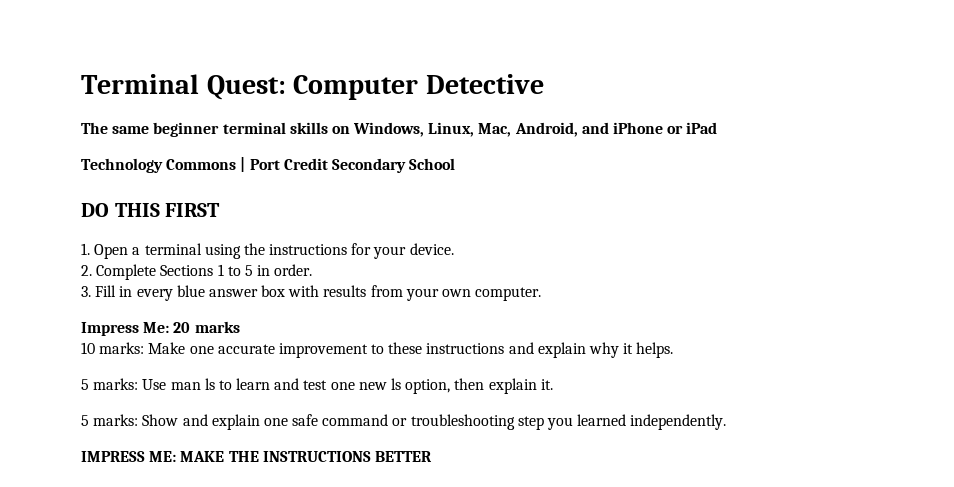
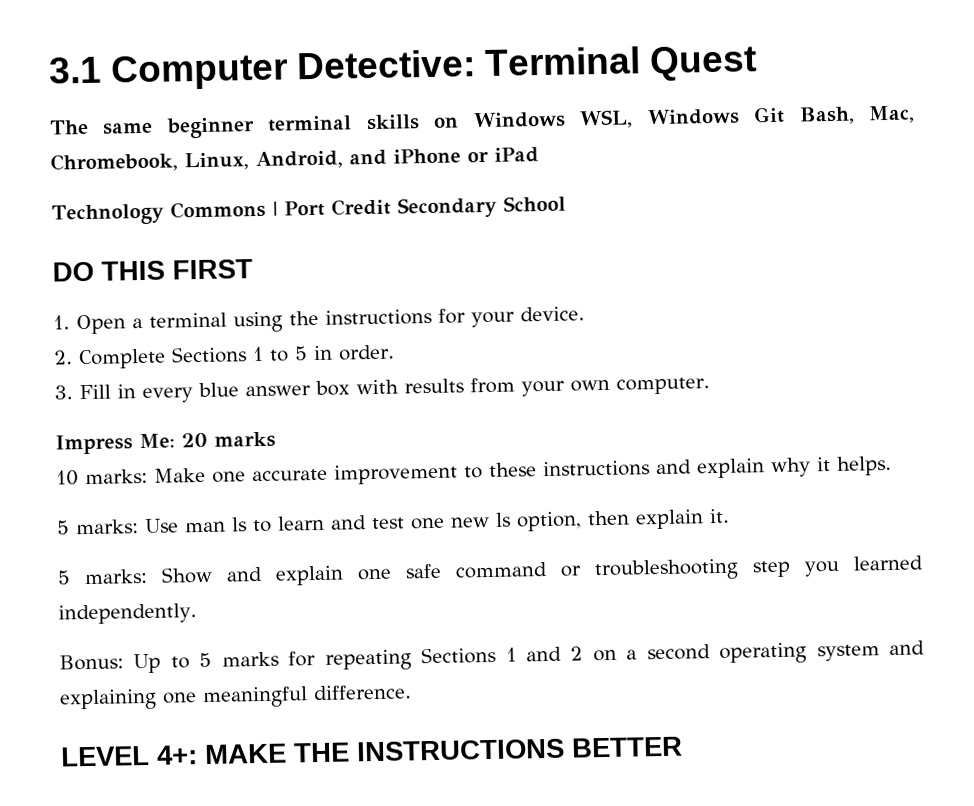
[81,74,544,100] Terminal Quest: Computer Detective -> [48,45,757,91] 3.1 Computer Detective: Terminal Quest
[353,122,512,137] Windows, Linux, Mac, -> [472,105,916,129] [50,152,249,173] Windows WSL, Windows Git Bash, Mac, Chromebook, Linux,
[81,451,177,462] IMPRESS ME: -> [59,640,925,674] [59,684,412,711] [60,745,198,767] Bonus: Up to 5 marks for repeating Sections 1 and 2 on a second operating system and explaining one meaningful difference. // LEVEL 4+:

